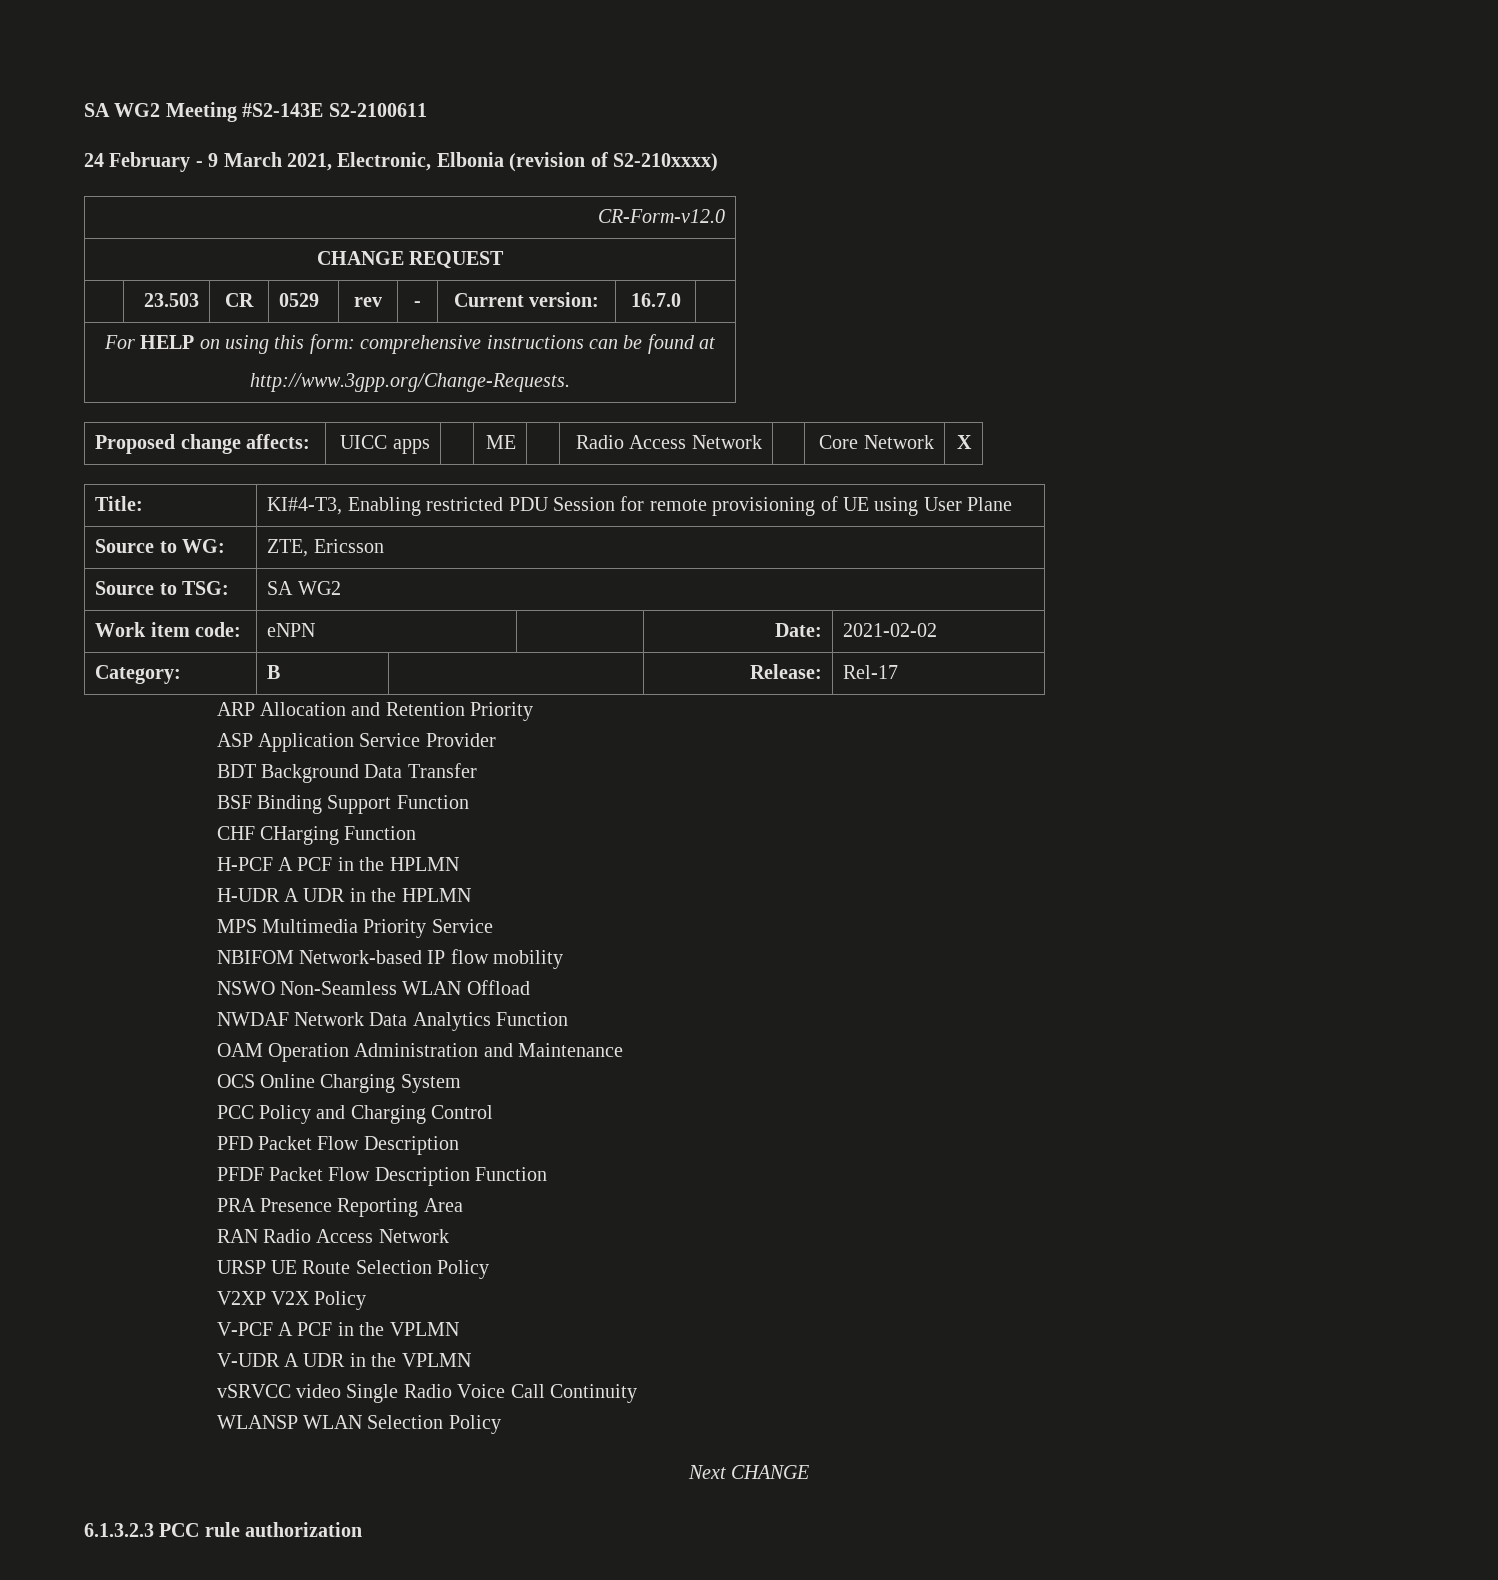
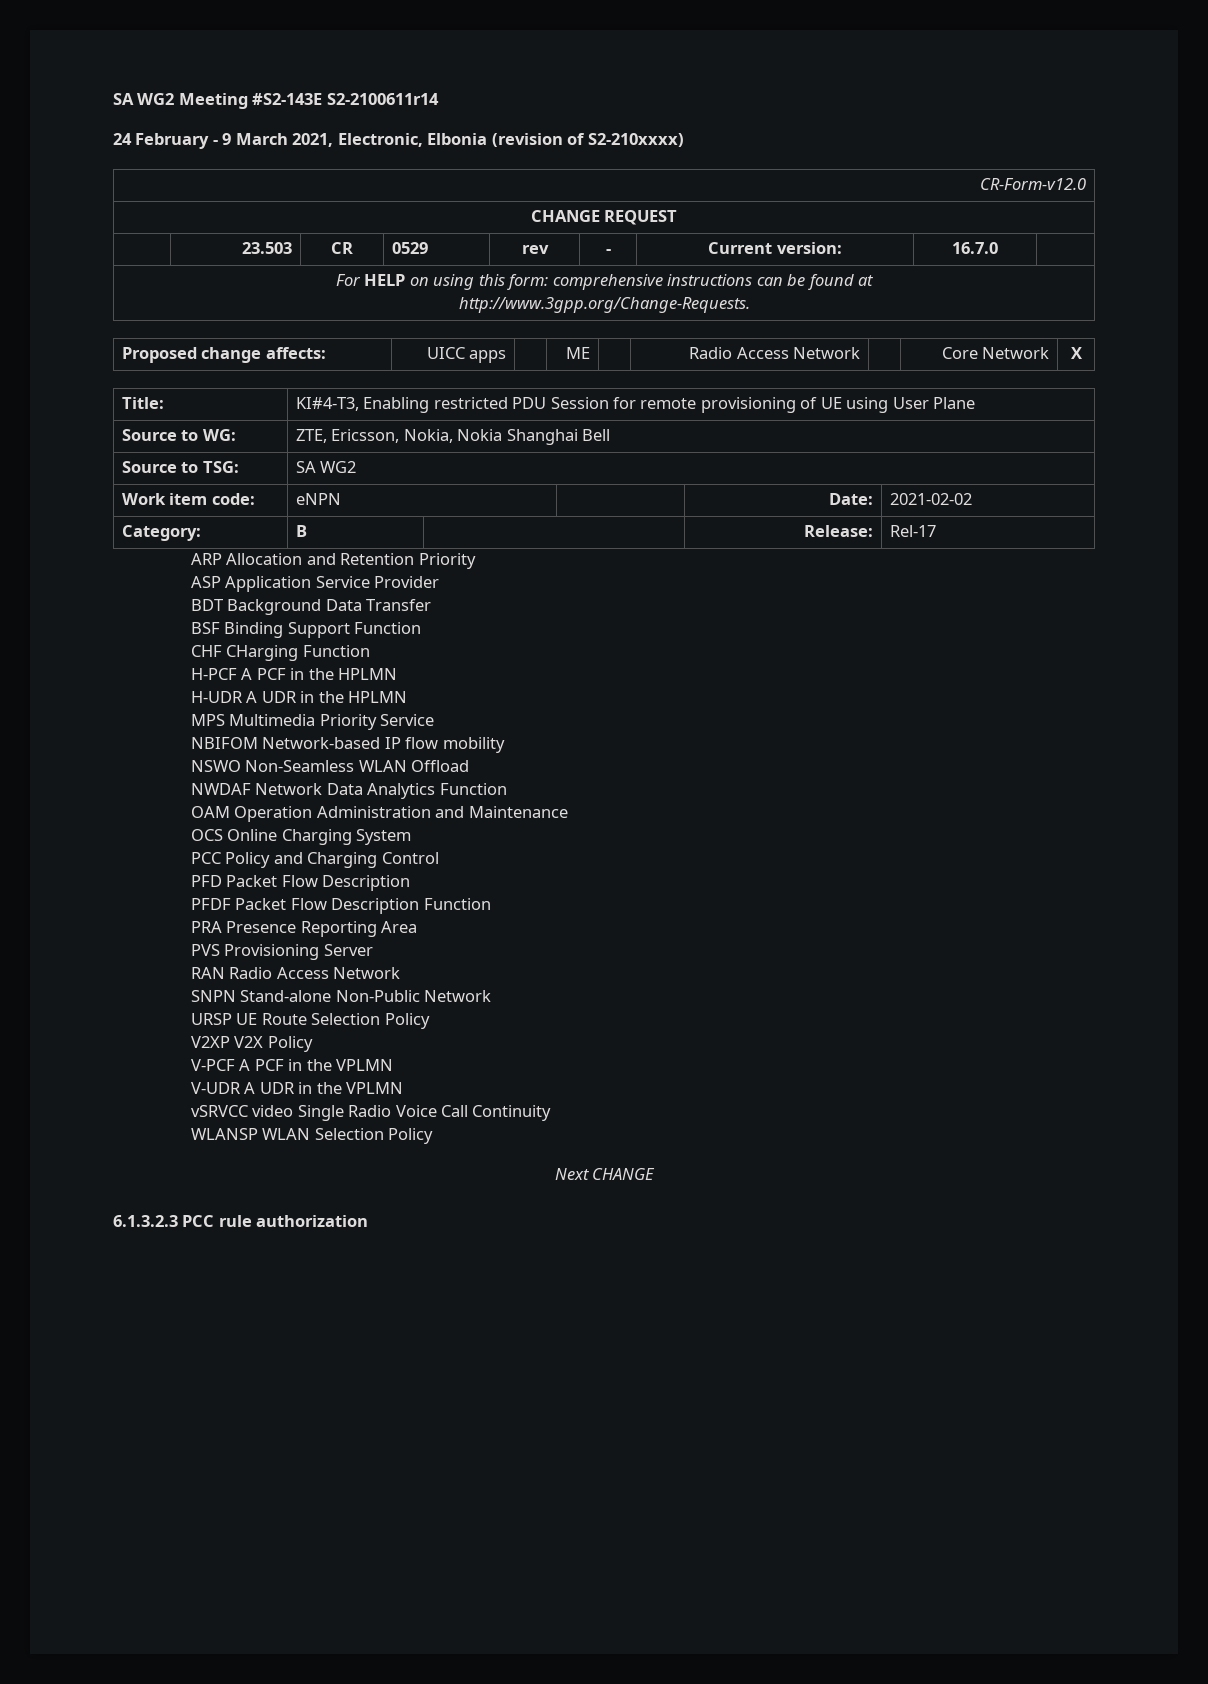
[328,103,427,117] S2-2100611 -> [326,93,439,105] S2-2100611r14
[313,539,384,553] Ericsson -> [331,429,611,445] Ericsson, Nokia, Nokia Shanghai Bell
(463, 1205) none -> [190,944,373,960] // PVS Provisioning Server
(449, 1236) none -> [190,990,492,1002] // SNPN Stand-alone Non-Public Network

